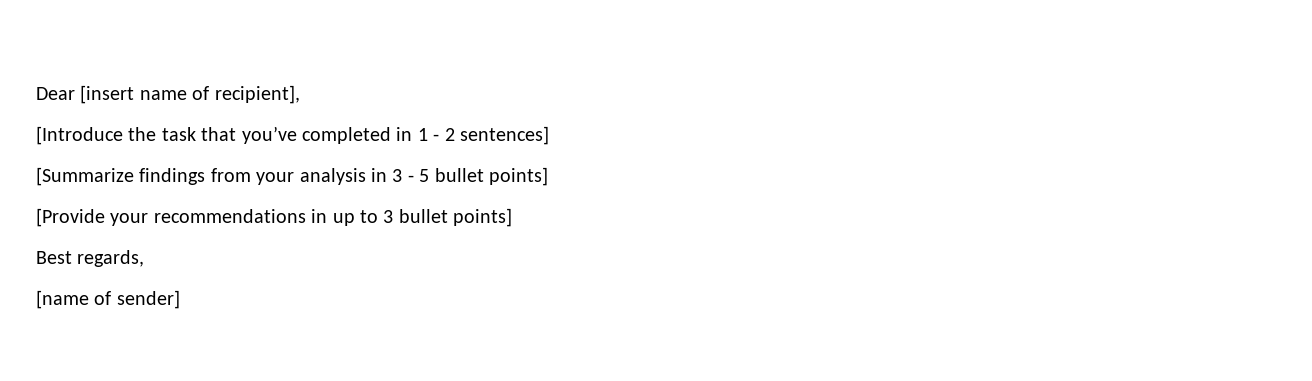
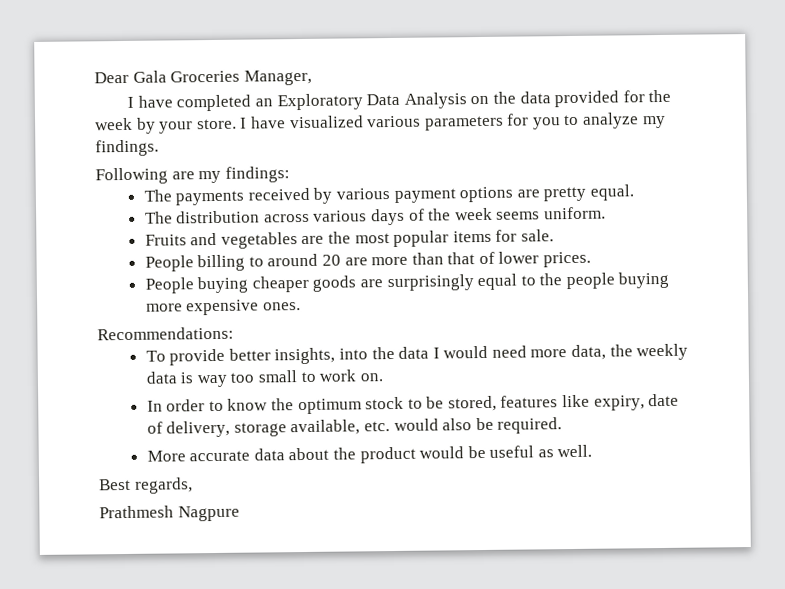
[80,85,300,104] [36,126,549,145] [36,167,548,186] [36,208,513,227] [insert name of recipient], // [Introduce the task that you’ve completed in 1 - 2 sentences] // [Summarize findings from your analysis in 3 - 5 bullet points] // [Provide your recommendations in up to 3 bullet points] -> [132,69,312,86] [127,89,672,112] [95,112,666,134] [95,139,159,157] [95,166,290,185] [143,184,634,206] [144,206,606,226] [144,229,554,249] [144,251,592,272] [144,271,670,294] [145,299,301,316] [97,326,234,341] [145,343,689,366] [145,369,383,388] [146,393,680,415] [146,417,563,438] [146,444,593,464] Gala Groceries Manager, // I have completed an Exploratory Data Analysis on the data provided for the week by your store. I have visualized various parameters for you to analyze my findings. // Following are my findings: // The payments received by various payment options are pretty equal. // The distribution across various days of the week seems uniform. // Fruits and vegetables are the most popular items for sale. // People billing to around 20 are more than that of lower prices. // People buying cheaper goods are surprisingly equal to the people buying more expensive ones. // Recommendations: // To provide better insights, into the data I would need more data, the weekly data is way too small to work on. // In order to know the optimum stock to be stored, features like expiry, date of delivery, storage available, etc. would also be required. // More accurate data about the product would be useful as well.
[36,290,180,309] [name of sender] -> [99,505,240,522] Prathmesh Nagpure

